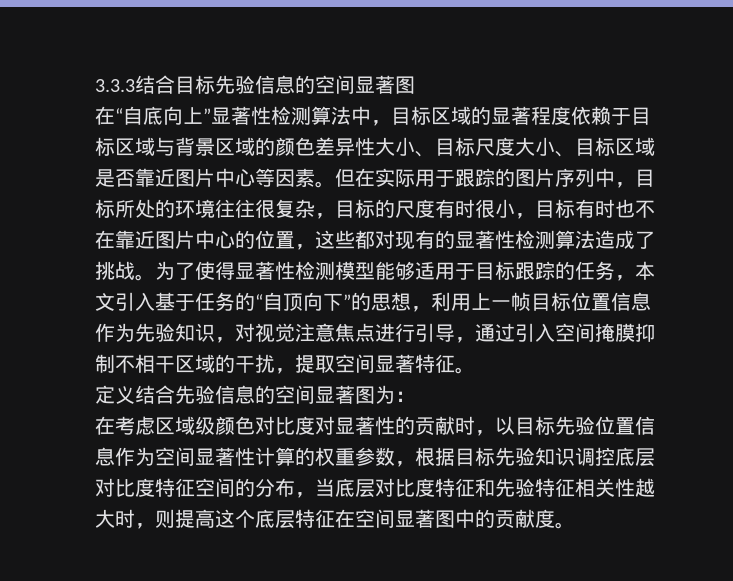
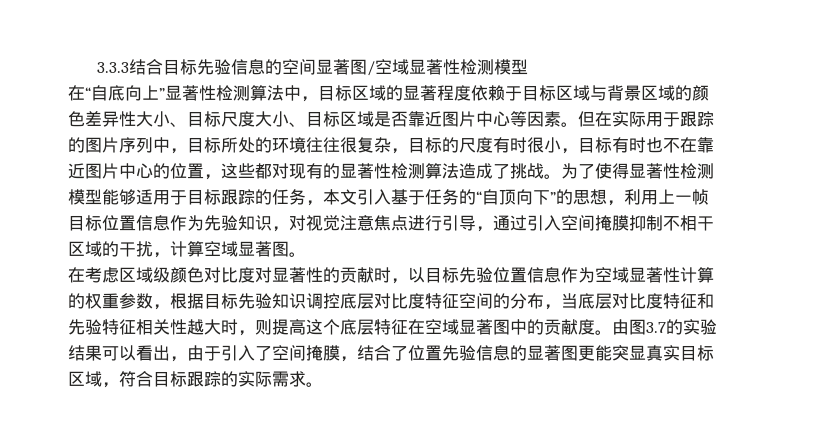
(415, 85) none -> [366,59,528,76] /空域显著性检测模型
[295,354,475,374] [95,385,415,404] 提取空间显著特征。 // 定义结合先验信息的空间显著图为： -> [170,241,306,257] 计算空域显著图。
[175,447,195,466] 间 -> [612,267,629,283] 域
[375,509,395,528] 间 -> [442,319,459,335] 域
(575, 525) none -> [612,319,717,335] [68,345,714,362] [68,371,323,388] 由图3.7的实验结果可以看出，由于引入了空间掩膜，结合了位置先验信息的显著图更能突显真实目标区域，符合目标跟踪的实际需求。

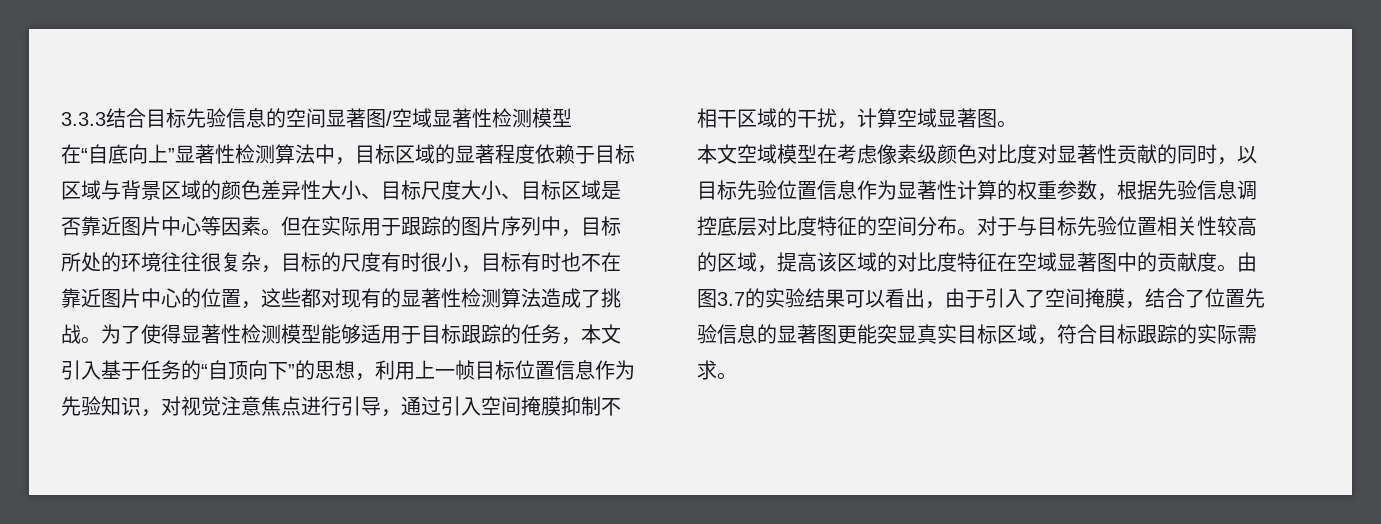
[68,267,153,283] 在考虑区域 -> [697,144,917,164] 本文空域模型在考虑像素
[323,267,374,283] 的贡献 -> [1117,144,1197,164] 贡献的同
[595,267,629,283] 空域 -> (897, 190) none
[204,293,306,309] 目标先验知识 -> [1157,180,1237,200] 先验信息
[459,293,714,310] [68,319,374,336] 空间的分布，当底层对比度特征和先验特征相关性越大时，则提高这个底层 -> [857,216,1257,236] [697,252,957,273] 的空间分布。对于与目标先验位置相关性较高的区域，提高该区域的对比度

